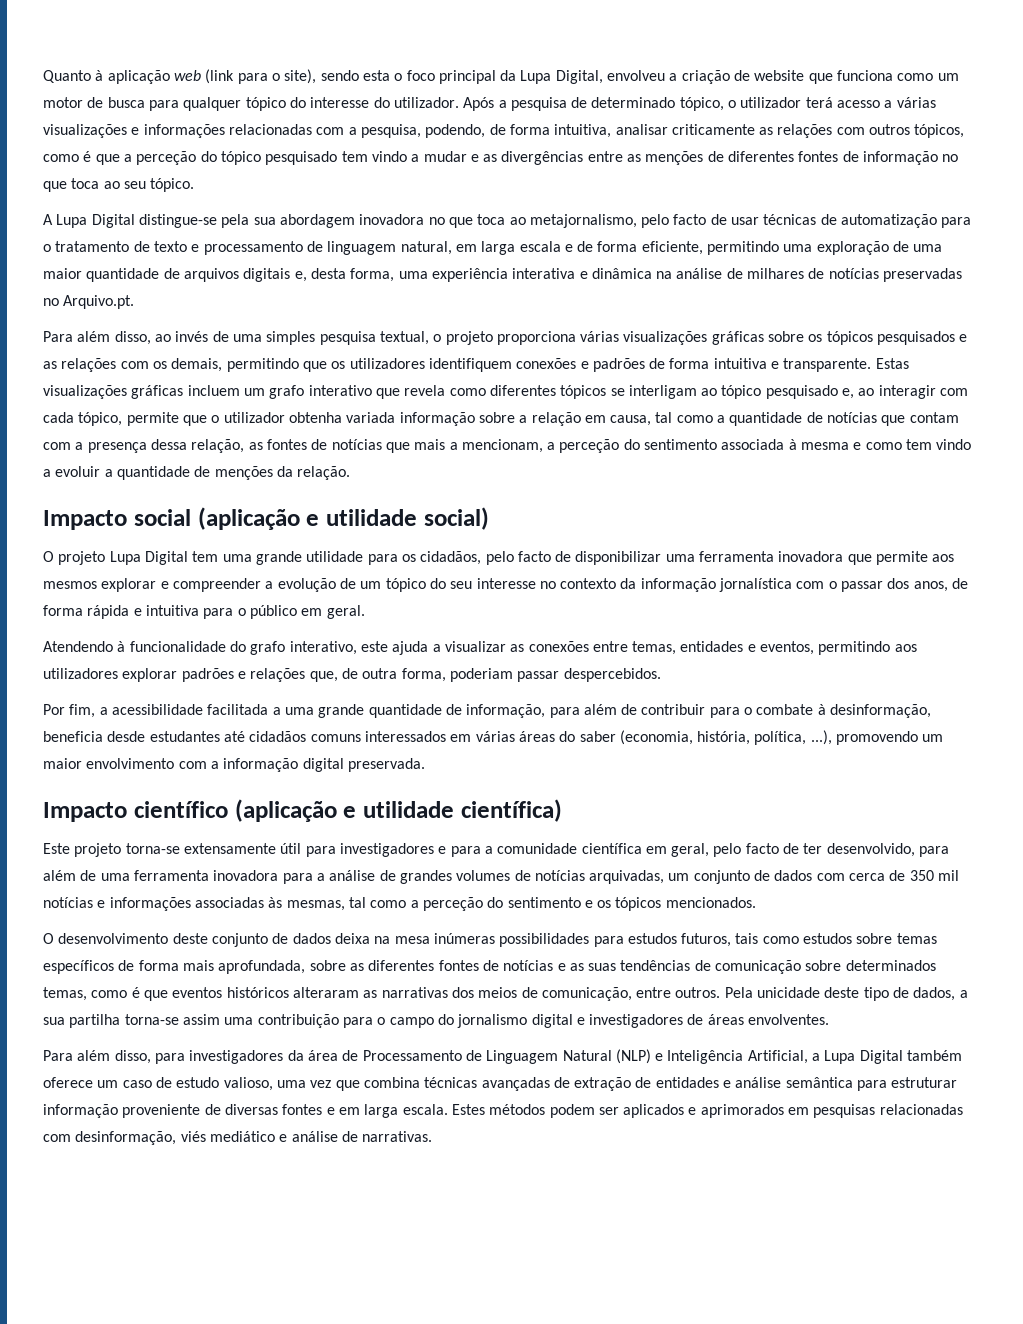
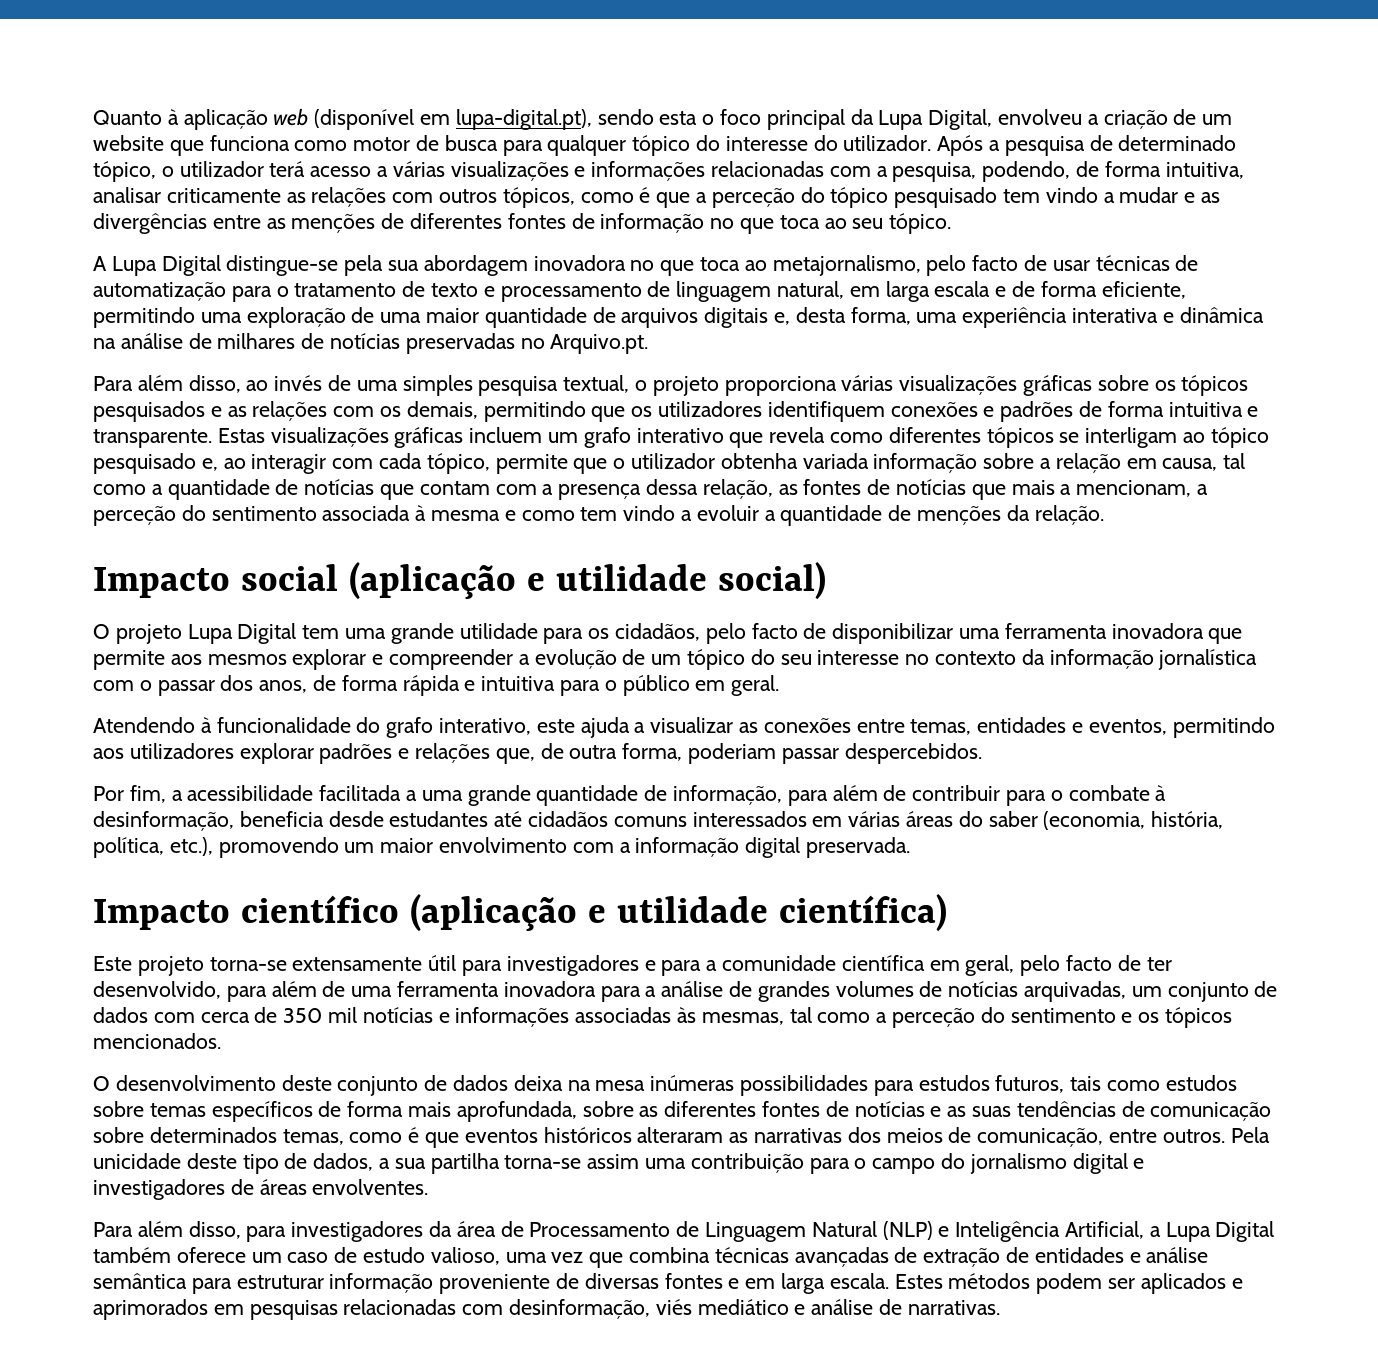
[205,69,317,84] (link para o site), -> [314,109,592,130] (disponível em lupa-digital.pt),
(751, 75) none -> [1202,114,1233,125] um
[937,73,959,81] um -> (348, 145) none
[810,730,832,745] ...), -> [169,837,213,856] etc.),

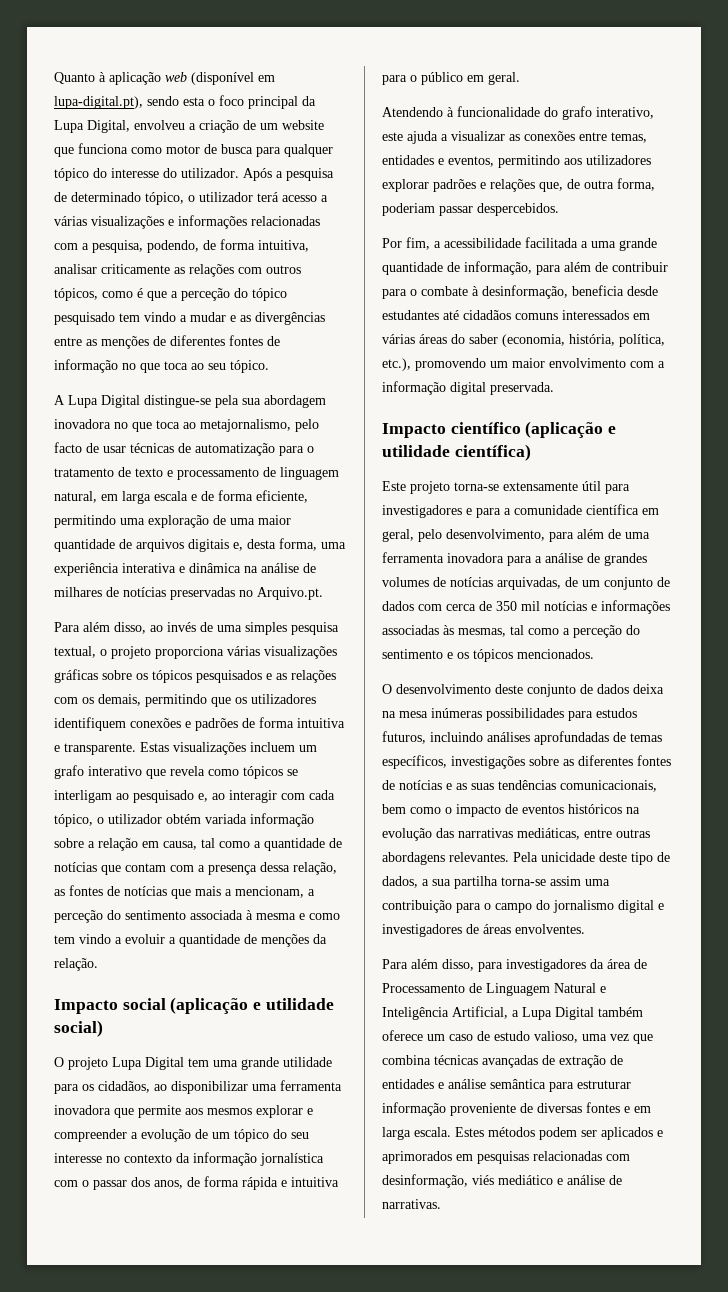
[394,427,464,448] gráficas -> (246, 748) none
[888,427,981,443] diferentes -> (239, 772) none
[1210,427,1269,448] tópico -> (129, 796) none
[495,453,798,474] permite que o utilizador obtenha -> [97,814,201,824] o utilizador obtém
[705,623,827,644] pelo facto de -> [154,1084,167,1091] ao
[1066,955,1172,971] [93,981,221,999] facto de ter desenvolvido, -> [446,529,545,541] desenvolvimento,
(1127, 991) none -> [565,577,578,587] de
[1070,1075,1237,1091] [93,1101,577,1122] tais como estudos sobre temas específicos de forma mais aprofundada, -> [430,731,662,745] [382,755,525,769] incluindo análises aprofundadas de temas específicos, investigações
[1121,1101,1272,1121] [93,1127,1225,1148] de comunicação sobre determinados temas, como é que eventos históricos alteraram as narrativas dos meios de comunicação, entre outros. -> [560,780,657,792] [382,804,640,817] [382,828,650,841] [382,852,509,865] comunicacionais, bem como o impacto de eventos históricos na evolução das narrativas mediáticas, entre outras abordagens relevantes.
[882,1221,933,1240] (NLP) -> (596, 988) none

